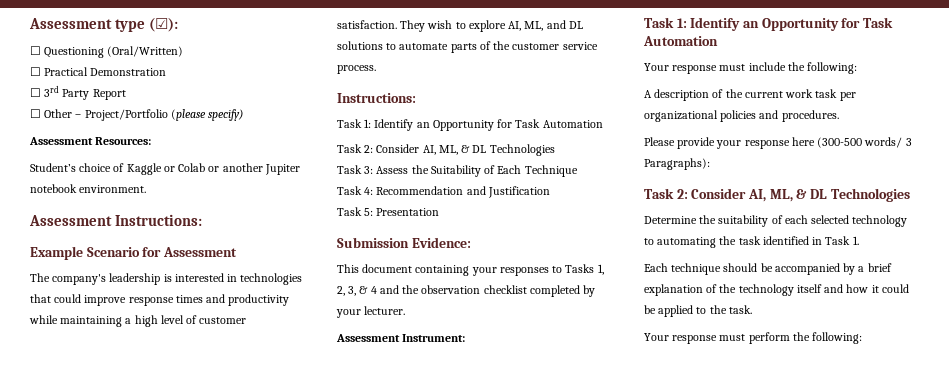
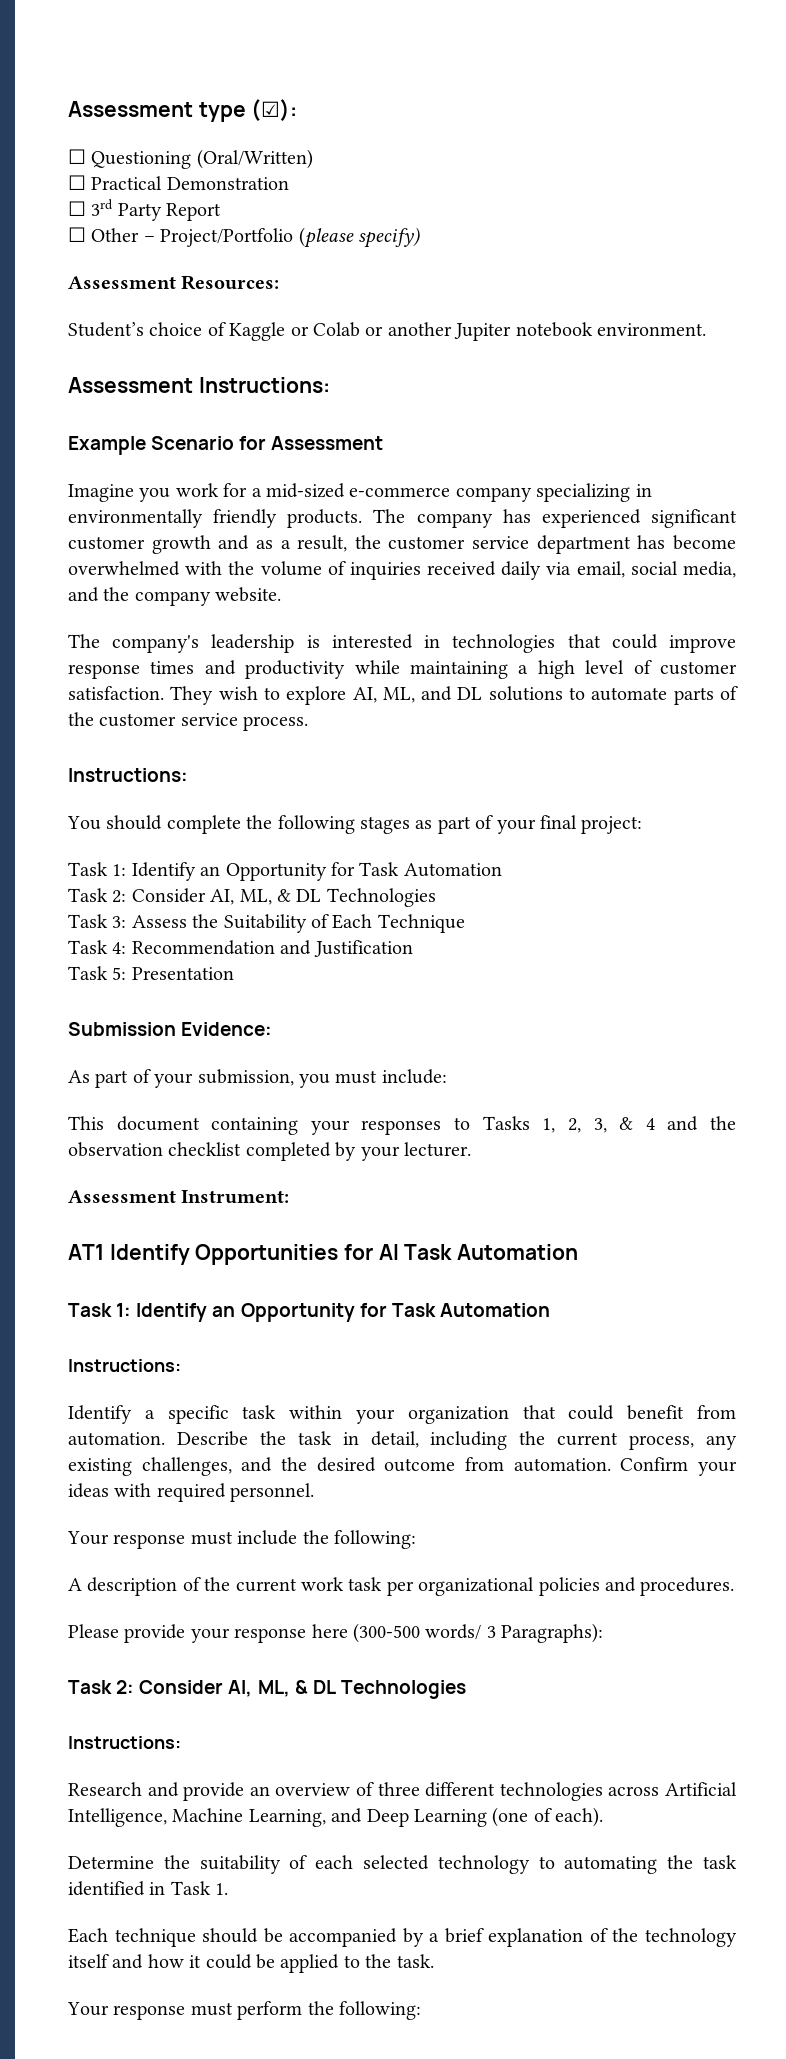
(237, 252) none -> [68,483,652,502] [68,509,737,528] [68,535,736,554] [68,561,736,580] [68,587,282,606] // Imagine you work for a mid-sized e-commerce company specializing in environmentally friendly products. The company has experienced significant customer growth and as a result, the customer service department has become overwhelmed with the volume of inquiries received daily via email, social media, and the company website.
(416, 98) none -> [67,815,643,834] // You should complete the following stages as part of your final project:
(471, 242) none -> [68,1069,447,1088] // As part of your submission, you must include:
[644,17,893,31] [643,36,718,46] // Task 1: Identify an Opportunity for Task Automation -> [68,1244,579,1265] [68,1303,550,1322] [68,1359,181,1372] [68,1405,736,1424] [68,1431,737,1450] [68,1457,737,1476] [68,1483,315,1502] // AT1 Identify Opportunities for AI Task Automation // Task 1: Identify an Opportunity for Task Automation // Instructions: // Identify a specific task within your organization that could benefit from automation. Describe the task in detail, including the current process, any existing challenges, and the desired outcome from automation. Confirm your ideas with required personnel.
(910, 195) none -> [68,1736,181,1749] [68,1782,738,1801] [68,1807,604,1827] // Instructions: // Research and provide an overview of three different technologies across Artificial Intelligence, Machine Learning, and Deep Learning (one of each).

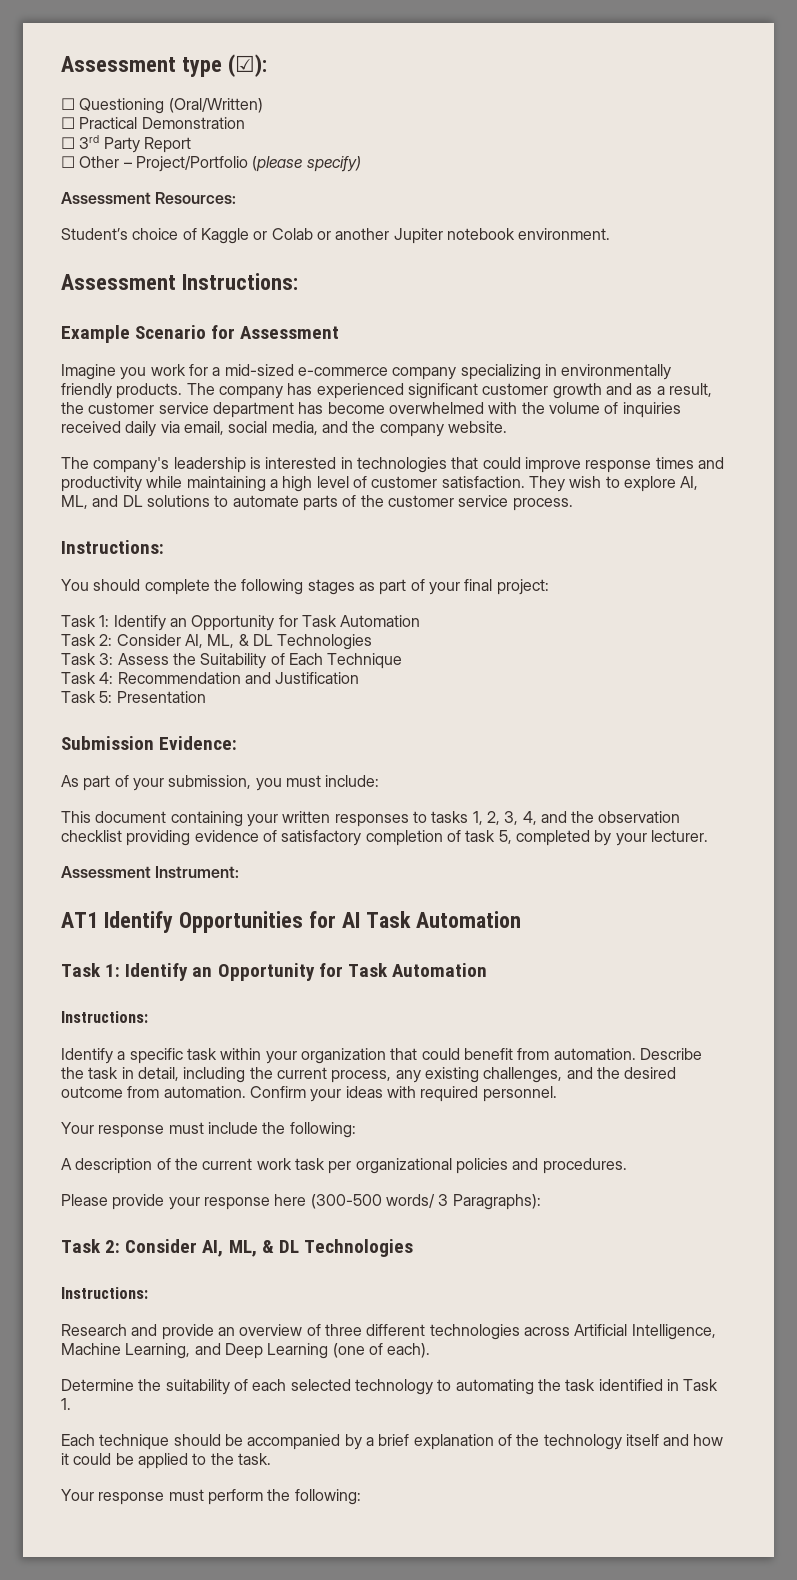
(350, 1127) none -> [282,811,331,823] written
[482,1116,530,1130] Tasks -> [431,811,469,823] tasks
[619,1117,655,1130] & 4 -> [522,811,537,825] 4,
(242, 1149) none -> [126,830,512,846] providing evidence of satisfactory completion of task 5,

